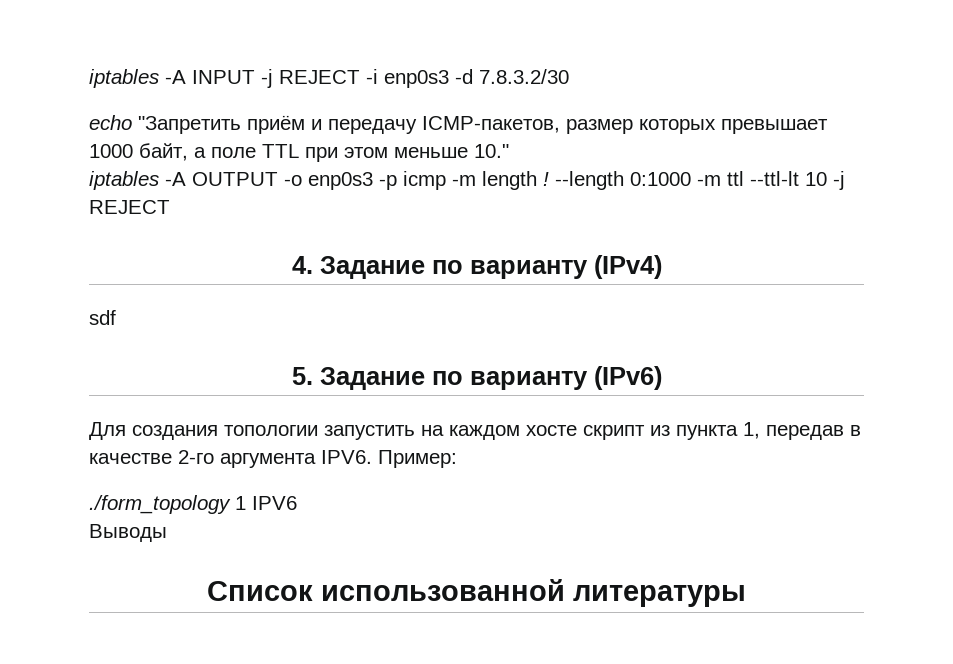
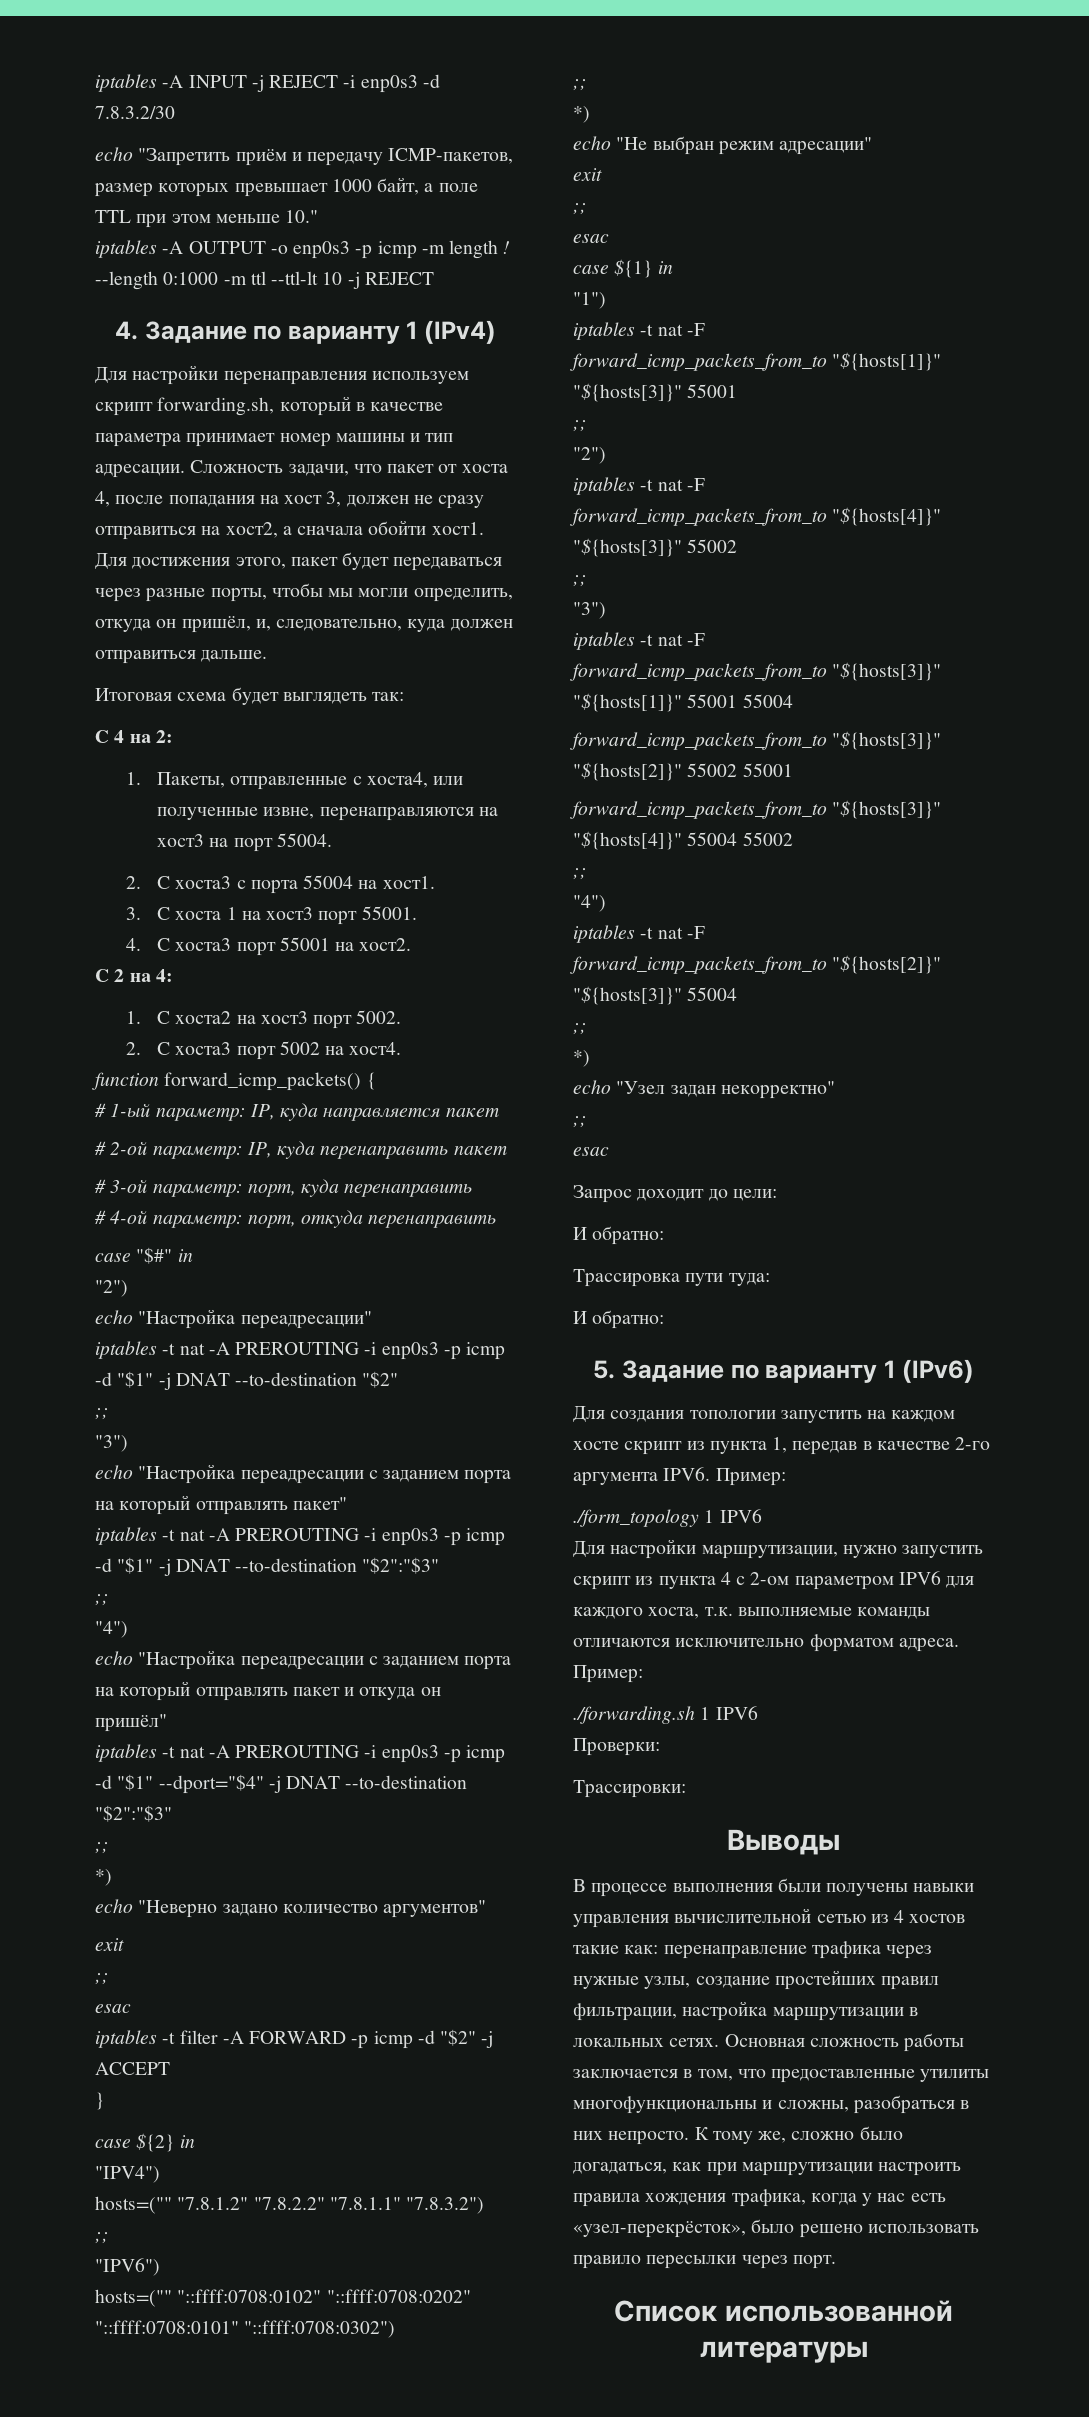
(588, 269) none -> [406,321,418,339] 1
[89,310,116,325] sdf -> [95,365,469,385] [95,396,444,416] [95,433,454,447] [95,460,508,478] [95,491,485,509] [95,520,484,540] [95,552,503,571] [95,583,513,602] [95,616,513,633] [95,650,268,664] [95,687,405,705] [95,730,173,743] [126,772,464,790] [157,807,498,821] [157,833,332,852] [126,875,435,894] [126,906,417,925] [126,937,412,956] [95,969,173,982] [126,1010,402,1029] [126,1041,402,1060] [92,1072,376,1091] [95,1103,499,1121] [95,1141,507,1159] [95,1179,473,1197] [95,1210,497,1228] [95,1247,193,1264] [95,1280,128,1297] [95,1309,372,1329] [95,1341,506,1360] [95,1371,399,1390] [95,1408,109,1420] [95,1435,128,1452] [95,1464,512,1484] [95,1495,347,1515] [95,1527,506,1546] [95,1557,440,1576] [95,1594,109,1606] [95,1621,128,1638] [95,1650,512,1670] [95,1681,441,1701] [95,1714,167,1732] [95,1744,506,1763] [95,1774,468,1794] [95,1805,172,1822] [95,1842,109,1854] [95,1869,112,1886] [95,1899,487,1918] [95,1938,124,1951] [95,1973,109,1985] [95,2004,131,2013] [95,2029,494,2049] [95,2062,170,2075] [95,2092,104,2110] [95,2133,195,2152] [95,2166,160,2183] [95,2196,485,2214] [95,2232,109,2244] [95,2258,160,2276] [95,2289,471,2307] [95,2320,396,2338] [573,79,587,91] [573,106,590,123] [573,136,873,155] [573,168,602,181] [573,203,587,215] [573,234,609,243] [573,259,673,278] [573,292,606,309] [573,322,705,340] [570,352,942,371] [573,383,738,402] [573,420,587,432] [573,447,606,464] [573,477,705,495] [570,507,942,526] [573,538,738,557] [573,575,587,587] [573,602,606,619] [573,632,705,650] [570,662,942,681] [573,693,793,712] [570,731,942,750] [573,762,793,781] [570,800,942,819] [573,831,793,850] [573,868,587,880] [573,895,606,912] [573,925,705,943] [570,955,942,974] [573,986,738,1005] [573,1023,587,1035] [573,1050,590,1067] [573,1080,835,1099] [573,1116,587,1128] [573,1147,609,1156] [573,1185,777,1203] [573,1226,665,1245] [573,1269,770,1287] [573,1310,665,1329] Для настройки перенаправления используем скрипт forwarding.sh, который в качестве параметра принимает номер машины и тип адресации. Сложность задачи, что пакет от хоста 4, после попадания на хост 3, должен не сразу отправиться на хост2, а сначала обойти хост1. Для достижения этого, пакет будет передаваться через разные порты, чтобы мы могли определить, откуда он пришёл, и, следовательно, куда должен отправиться дальше. // Итоговая схема будет выглядеть так: // С 4 на 2: // 1. Пакеты, отправленные с хоста4, или полученные извне, перенаправляются на хост3 на порт 55004. // 2. С хоста3 с порта 55004 на хост1. // 3. С хоста 1 на хост3 порт 55001. // 4. С хоста3 порт 55001 на хост2. // C 2 на 4: // 1. C хоста2 на хост3 порт 5002. // 2. С хоста3 порт 5002 на хост4. // function forward_icmp_packets() { // # 1-ый параметр: IP, куда направляется пакет // # 2-ой параметр: IP, куда перенаправить пакет // # 3-ой параметр: порт, куда перенаправить // # 4-ой параметр: порт, откуда перенаправить // case "$#" in // "2") // echo "Настройка переадресации" // iptables -t nat -A PREROUTING -i enp0s3 -p icmp -d "$1" -j DNAT --to-destination "$2" // ;; // "3") // echo "Настройка переадресации с заданием порта на который отправлять пакет" // iptables -t nat -A PREROUTING -i enp0s3 -p icmp -d "$1" -j DNAT --to-destination "$2":"$3" // ;; // "4") // echo "Настройка переадресации с заданием порта на который отправлять пакет и откуда он пришёл" // iptables -t nat -A PREROUTING -i enp0s3 -p icmp -d "$1" --dport="$4" -j DNAT --to-destination "$2":"$3" // ;; // *) // echo "Неверно задано количество аргументов" // exit // ;; // esac // iptables -t filter -A FORWARD -p icmp -d "$2" -j ACCEPT // } // case ${2} in // "IPV4") // hosts=("" "7.8.1.2" "7.8.2.2" "7.8.1.1" "7.8.3.2") // ;; // "IPV6") // hosts=("" "::ffff:0708:0102" "::ffff:0708:0202" "::ffff:0708:0101" "::ffff:0708:0302") // ;; // *) // echo "Не выбран режим адресации" // exit // ;; // esac // case ${1} in // "1") // iptables -t nat -F // forward_icmp_packets_from_to "${hosts[1]}" "${hosts[3]}" 55001 // ;; // "2") // iptables -t nat -F // forward_icmp_packets_from_to "${hosts[4]}" "${hosts[3]}" 55002 // ;; // "3") // iptables -t nat -F // forward_icmp_packets_from_to "${hosts[3]}" "${hosts[1]}" 55001 55004 // forward_icmp_packets_from_to "${hosts[3]}" "${hosts[2]}" 55002 55001 // forward_icmp_packets_from_to "${hosts[3]}" "${hosts[4]}" 55004 55002 // ;; // "4") // iptables -t nat -F // forward_icmp_packets_from_to "${hosts[2]}" "${hosts[3]}" 55004 // ;; // *) // echo "Узел задан некорректно" // ;; // esac // Запрос доходит до цели: // И обратно: // Трассировка пути туда: // И обратно:
(588, 380) none -> [883,1360,895,1378] 1
[89,524,167,542] Выводы -> [573,1539,984,1559] [573,1571,975,1590] [573,1607,931,1619] [573,1634,959,1652] [573,1665,643,1683] [573,1706,758,1724] [573,1738,660,1756] [573,1780,686,1798] [727,1829,840,1855] [573,1878,975,1897] [573,1908,966,1928] [573,1941,933,1959] [573,1970,940,1990] [573,2001,918,2021] [573,2033,965,2052] [573,2069,990,2083] [573,2095,970,2114] [573,2126,903,2145] [573,2162,962,2176] [573,2189,946,2207] [573,2219,979,2238] [573,2255,836,2269] Для настройки маршрутизации, нужно запустить скрипт из пункта 4 с 2-ом параметром IPV6 для каждого хоста, т.к. выполняемые команды отличаются исключительно форматом адреса. Пример: // ./forwarding.sh 1 IPV6 // Проверки: // Трассировки: // Выводы // В процессе выполнения были получены навыки управления вычислительной сетью из 4 хостов такие как: перенаправление трафика через нужные узлы, создание простейших правил фильтрации, настройка маршрутизации в локальных сетях. Основная сложность работы заключается в том, что предоставленные утилиты многофункциональны и сложны, разобраться в них непросто. К тому же, сложно было догадаться, как при маршрутизации настроить правила хождения трафика, когда у нас есть «узел-перекрёсток», было решено использовать правило пересылки через порт.

